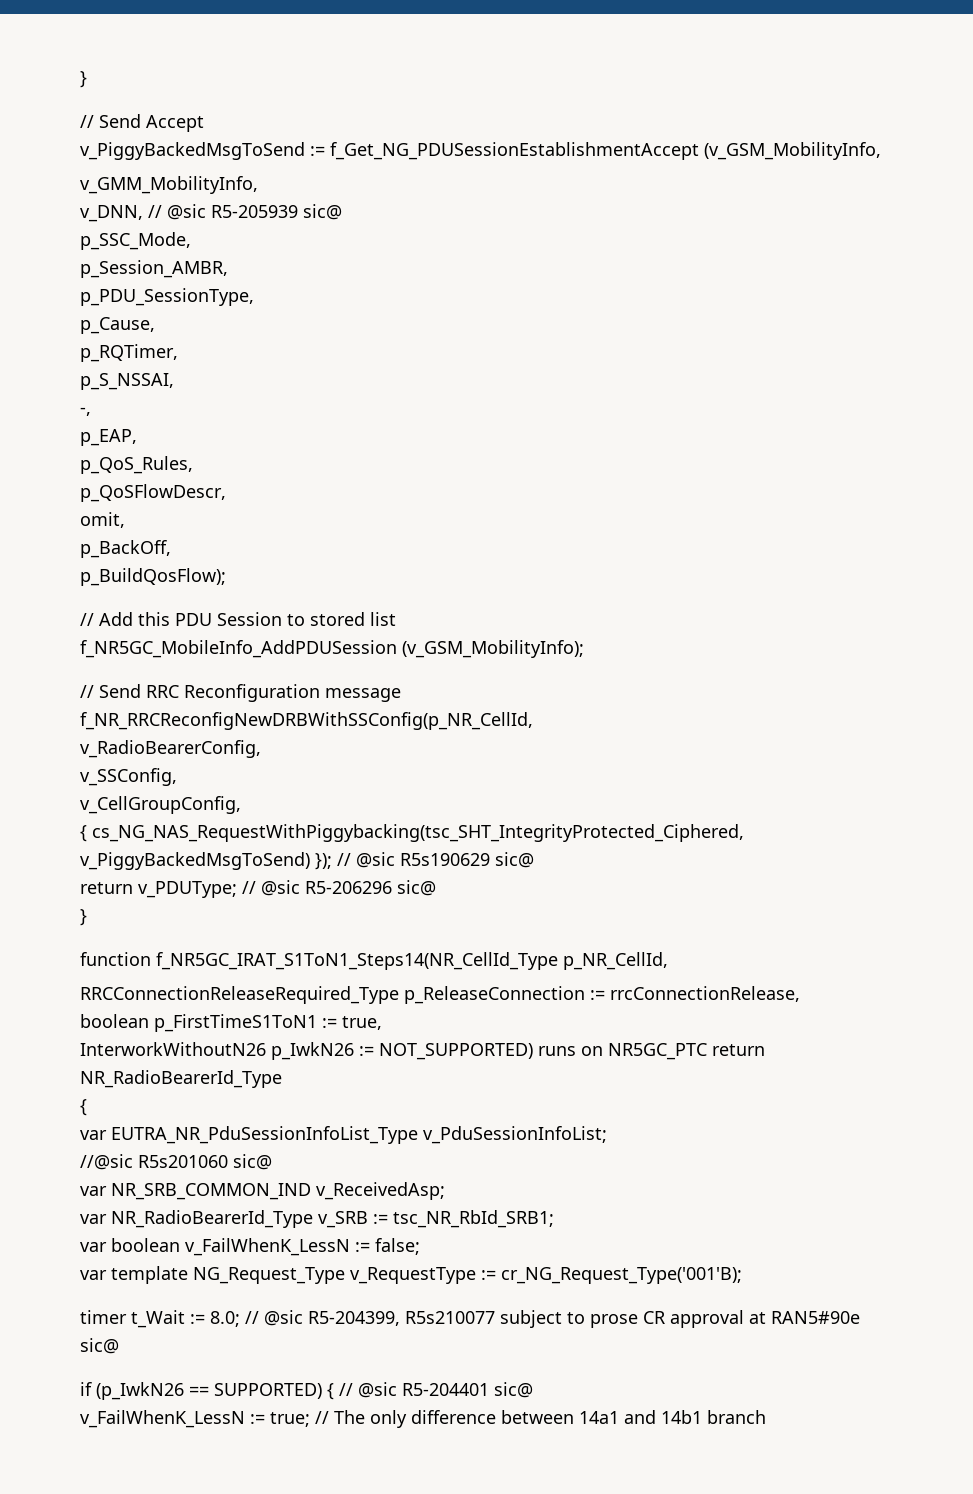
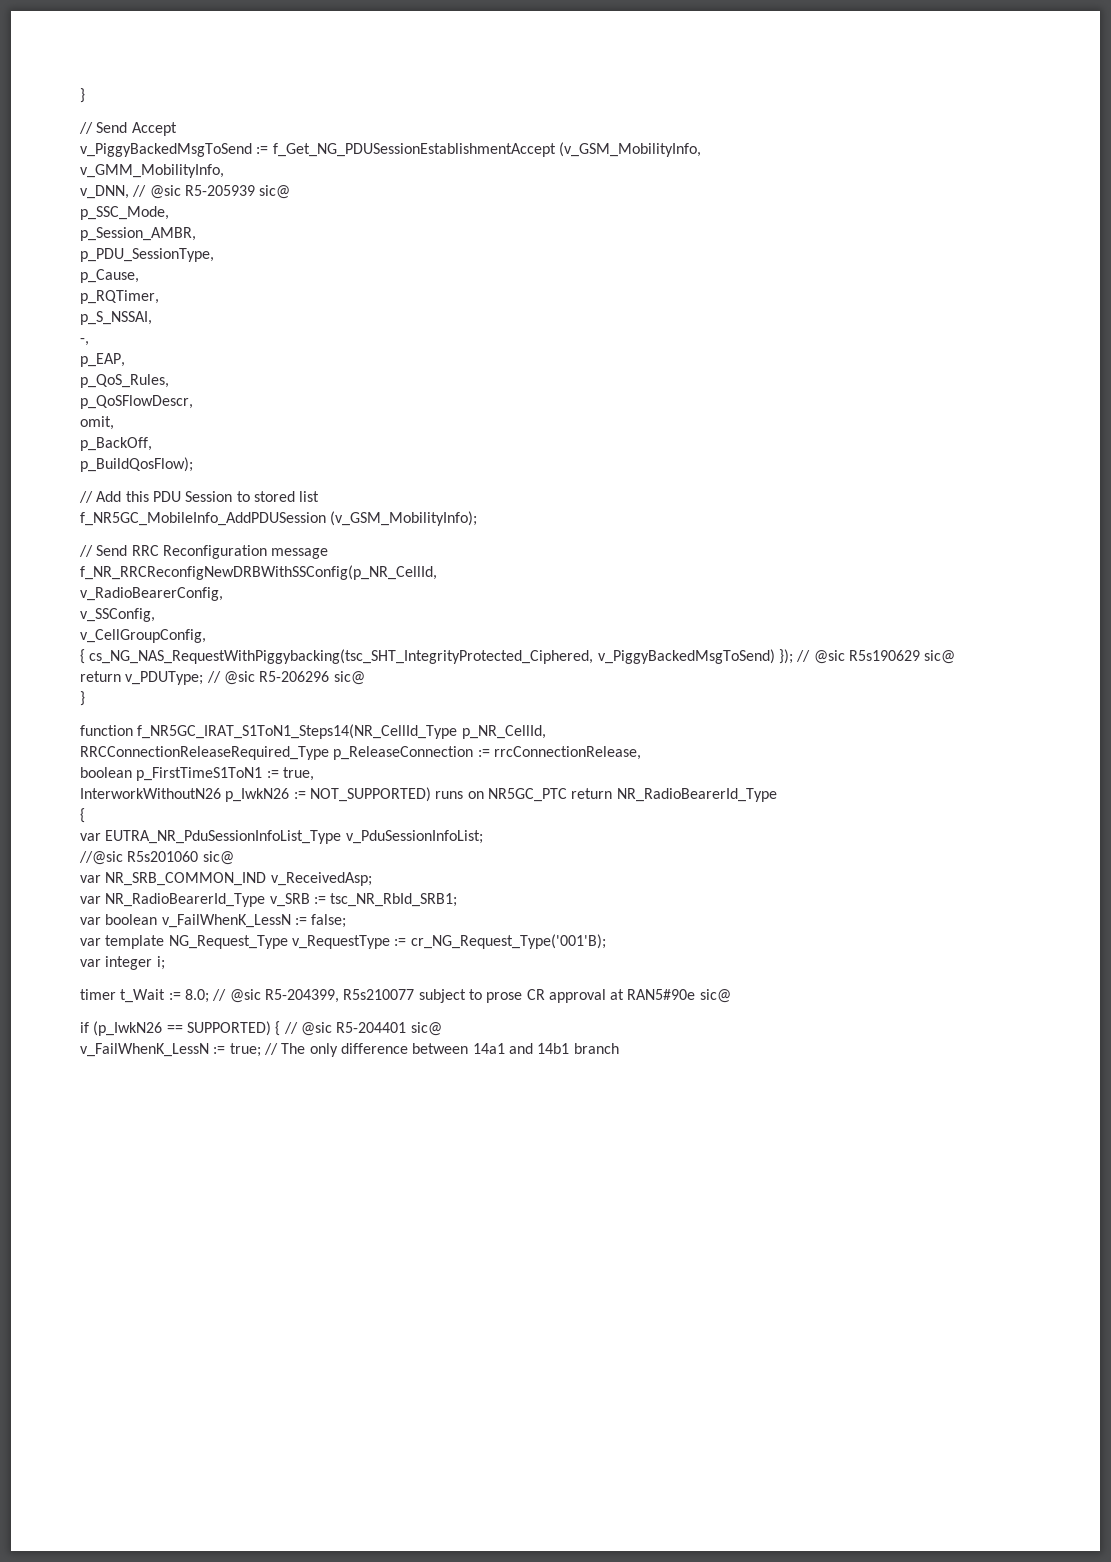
(742, 1275) none -> [80,956,165,970] // var integer i;

